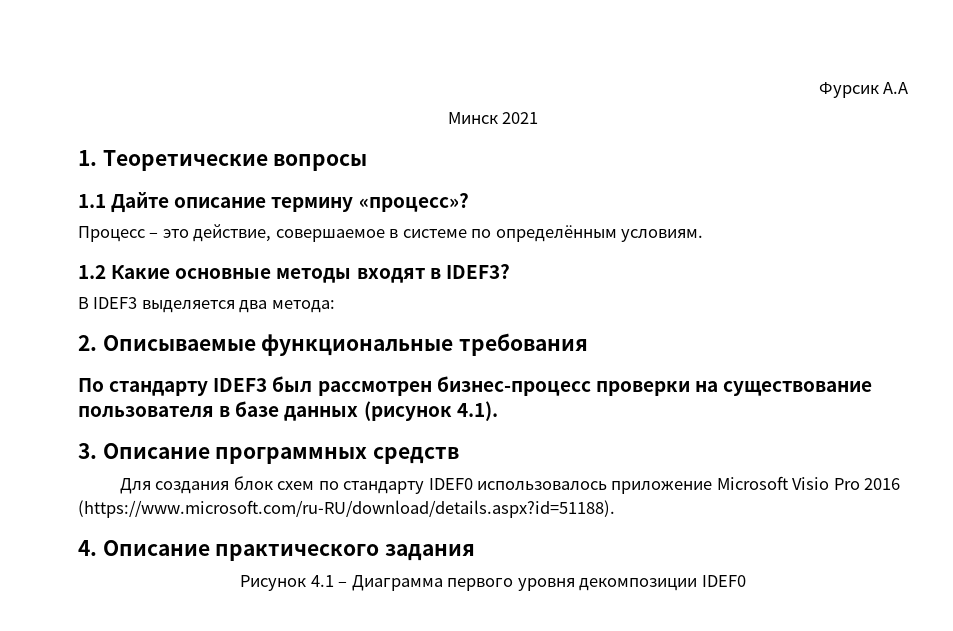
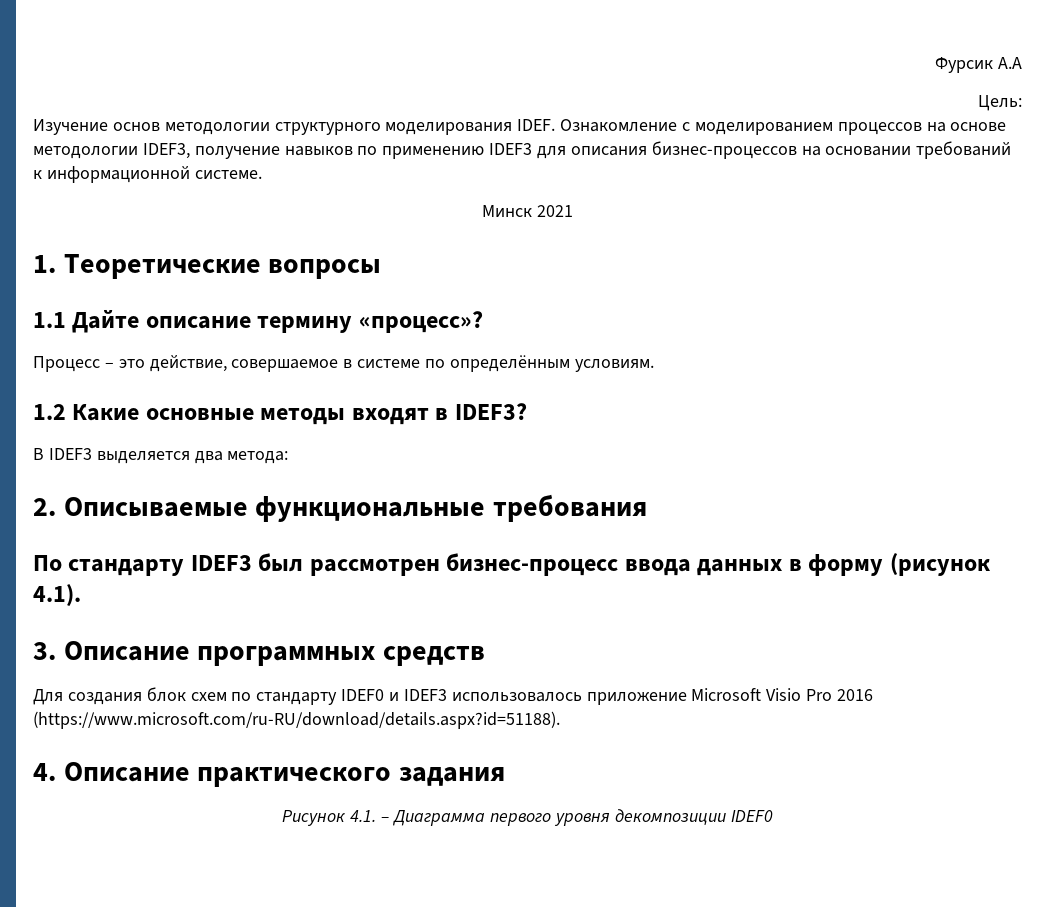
(908, 88) none -> [978,95,1022,111] [33,119,1007,135] [33,141,1012,159] [33,166,262,183] // Цель: // Изучение основ методологии структурного моделирования IDEF. Ознакомление с моделированием процессов на основе методологии IDEF3, получение навыков по применению IDEF3 для описания бизнес-процессов на основании требований к информационной системе.
[595,381,873,396] [78,401,359,421] проверки на существование пользователя в базе данных -> [624,554,884,576] ввода данных в форму
(473, 484) none -> [389,689,447,701] и IDEF3
[310,575,334,587] 4.1 -> [350,810,377,822] 4.1.

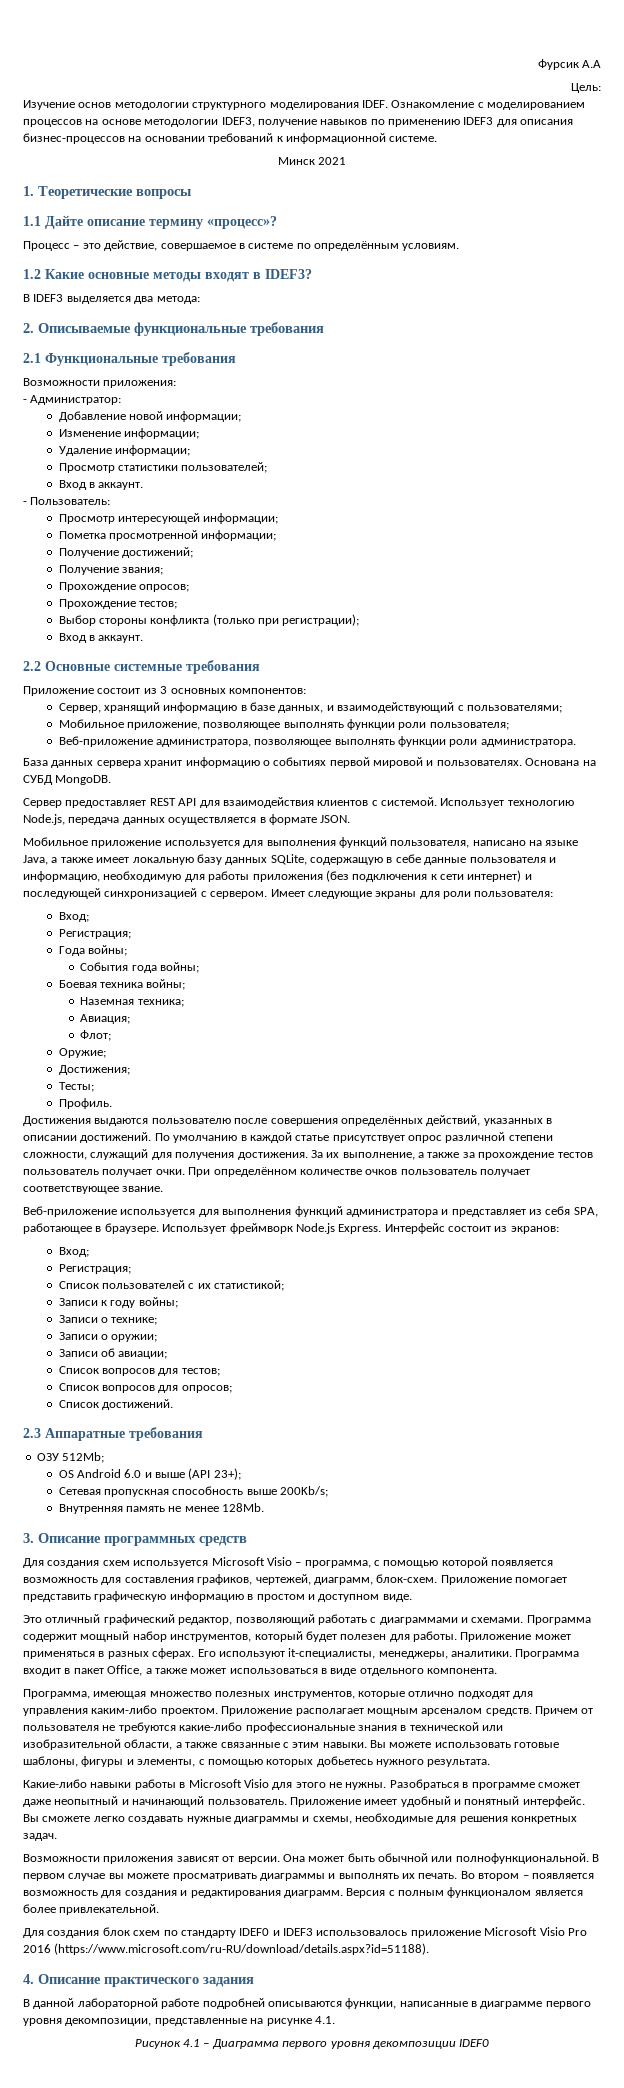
[33,553,990,576] [33,584,81,606] [33,641,485,666] По стандарту IDEF3 был рассмотрен бизнес-процесс ввода данных в форму (рисунок 4.1). // 3. Описание программных средств -> [23,352,236,366] [23,378,177,388] [23,395,122,405] [58,411,242,422] [58,428,199,439] [58,445,190,456] [58,462,268,473] [58,480,144,490] [23,497,111,505] [58,513,279,524] [58,530,277,541] [58,547,193,558] [58,565,163,575] [58,582,189,592] [58,599,177,609] [58,614,360,626] [58,633,144,643] [23,660,260,674] [23,686,306,696] [58,702,562,713] [58,719,509,730] [58,736,576,747] [23,757,596,768] [23,775,112,785] [23,797,574,808] [23,814,351,825] [23,837,579,848] [23,854,556,865] [23,870,532,882] [23,888,554,899] [58,912,89,922] [58,929,131,939] [58,945,127,956] [80,962,200,973] [58,979,186,990] [80,997,184,1007] [80,1014,131,1024] [80,1030,112,1041] [58,1048,106,1058] [58,1065,130,1075] [58,1082,94,1092] [58,1098,112,1109] [23,1115,552,1126] [23,1132,553,1143] [23,1149,593,1160] [23,1167,530,1177] [23,1186,164,1194] [23,1206,598,1217] [23,1223,559,1234] [58,1247,89,1257] [58,1264,131,1274] [58,1280,285,1291] [58,1297,178,1308] [58,1315,158,1325] [58,1332,158,1342] [58,1348,168,1359] [58,1366,220,1376] [58,1383,232,1393] [58,1399,173,1410] [23,1427,203,1441] [36,1452,105,1463] [58,1468,241,1480] [58,1486,329,1497] [58,1503,265,1514] [23,1533,247,1546] [23,1557,554,1568] [23,1574,567,1585] [23,1591,412,1602] [23,1614,591,1625] [23,1631,571,1642] [23,1648,580,1659] [23,1665,498,1676] [23,1689,533,1699] [23,1705,594,1716] [23,1722,503,1733] [23,1739,560,1750] [23,1756,491,1767] [23,1779,580,1790] [23,1796,585,1807] [23,1813,578,1824] [23,1833,57,1841] [23,1853,600,1864] [23,1871,594,1881] [23,1887,583,1898] [23,1904,160,1915] 2.1 Функциональные требования // Возможности приложения: // - Администратор: // Добавление новой информации; // Изменение информации; // Удаление информации; // Просмотр статистики пользователей; // Вход в аккаунт. // - Пользователь: // Просмотр интересующей информации; // Пометка просмотренной информации; // Получение достижений; // Получение звания; // Прохождение опросов; // Прохождение тестов; // Выбор стороны конфликта (только при регистрации); // Вход в аккаунт. // 2.2 Основные системные требования // Приложение состоит из 3 основных компонентов: // Сервер, хранящий информацию в базе данных, и взаимодействующий с пользователями; // Мобильное приложение, позволяющее выполнять функции роли пользователя; // Веб-приложение администратора, позволяющее выполнять функции роли администратора. // База данных сервера хранит информацию о событиях первой мировой и пользователях. Основана на СУБД MongoDB. // Сервер предоставляет REST API для взаимодействия клиентов с системой. Использует технологию Node.js, передача данных осуществляется в формате JSON. // Мобильное приложение используется для выполнения функций пользователя, написано на языке Java, а также имеет локальную базу данных SQLite, содержащую в себе данные пользователя и информацию, необходимую для работы приложения (без подключения к сети интернет) и последующей синхронизацией с сервером. Имеет следующие экраны для роли пользователя: // Вход; // Регистрация; // Года войны; // События года войны; // Боевая техника войны; // Наземная техника; // Авиация; // Флот; // Оружие; // Достижения; // Тесты; // Профиль. // Достижения выдаются пользователю после совершения определённых действий, указанных в описании достижений. По умолчанию в каждой статье присутствует опрос различной степени сложности, служащий для получения достижения. За их выполнение, а также за прохождение тестов пользователь получает очки. При определённом количестве очков пользователь получает соответствующее звание. // Веб-приложение используется для выполнения функций администратора и представляет из себя SPA, работающее в браузере. Использует фреймворк Node.js Express. Интерфейс состоит из экранов: // Вход; // Регистрация; // Список пользователей с их статистикой; // Записи к году войны; // Записи о технике; // Записи о оружии; // Записи об авиации; // Список вопросов для тестов; // Список вопросов для опросов; // Список достижений. // 2.3 Аппаратные требования // ОЗУ 512Mb; // OS Android 6.0 и выше (API 23+); // Сетевая пропускная способность выше 200Kb/s; // Внутренняя память не менее 128Mb. // 3. Описание программных средств // Для создания схем используется Microsoft Visio – программа, с помощью которой появляется возможность для составления графиков, чертежей, диаграмм, блок-схем. Приложение помогает представить графическую информацию в простом и доступном виде. // Это отличный графический редактор, позволяющий работать с диаграммами и схемами. Программа содержит мощный набор инструментов, который будет полезен для работы. Приложение может применяться в разных сферах. Его используют it-специалисты, менеджеры, аналитики. Программа входит в пакет Office, а также может использоваться в виде отдельного компонента. // Программа, имеющая множество полезных инструментов, которые отлично подходят для управления каким-либо проектом. Приложение располагает мощным арсеналом средств. Причем от пользователя не требуются какие-либо профессиональные знания в технической или изобразительной области, а также связанные с этим навыки. Вы можете использовать готовые шаблоны, фигуры и элементы, с помощью которых добьетесь нужного результата. // Какие-либо навыки работы в Microsoft Visio для этого не нужны. Разобраться в программе сможет даже неопытный и начинающий пользователь. Приложение имеет удобный и понятный интерфейс. Вы сможете легко создавать нужные диаграммы и схемы, необходимые для решения конкретных задач. // Возможности приложения зависят от версии. Она может быть обычной или полнофункциональной. В первом случае вы можете просматривать диаграммы и выполнять их печать. Во втором – появляется возможность для создания и редактирования диаграмм. Версия с полным функционалом является более привлекательной.
(505, 776) none -> [23,1998,591,2009] [23,2016,335,2026] // В данной лабораторной работе подробней описываются функции, написанные в диаграмме первого уровня декомпозиции, представленные на рисунке 4.1.
[350,810,377,822] 4.1. -> [183,2039,201,2047] 4.1

